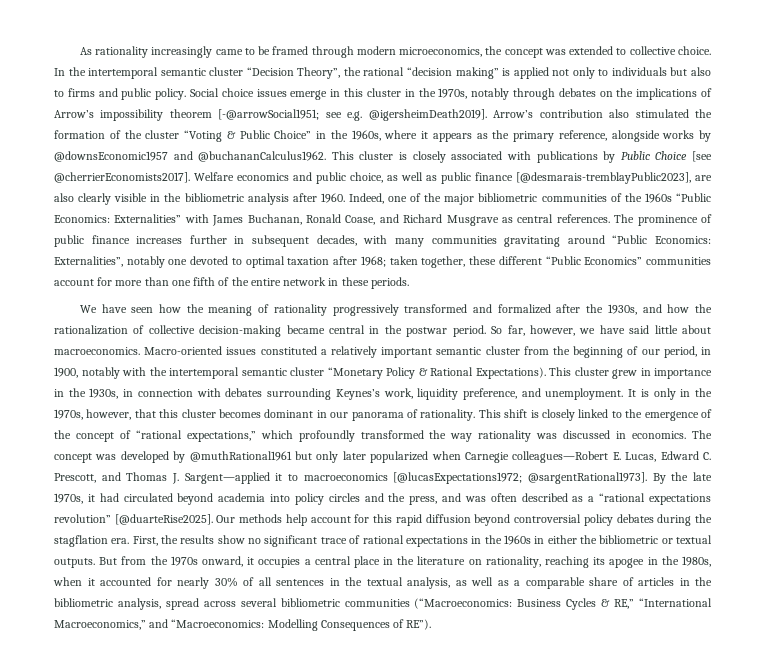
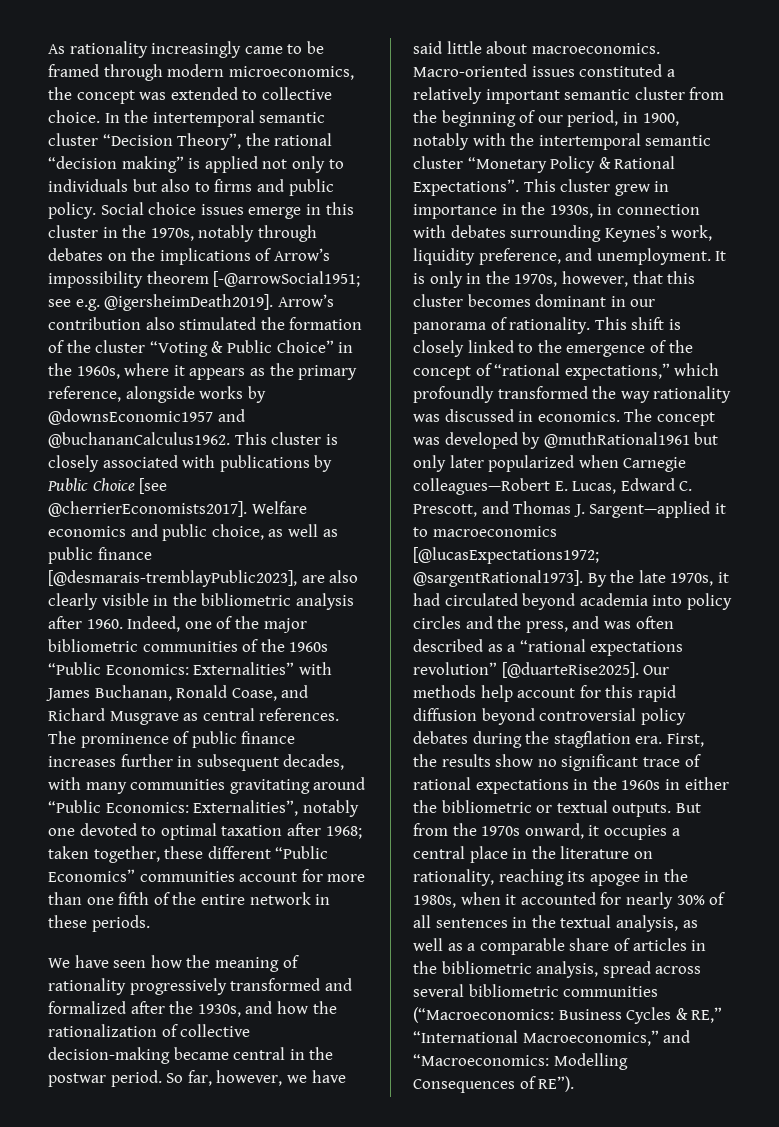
[475,367,546,379] Expectations). -> [413,179,519,196] Expectations”.

